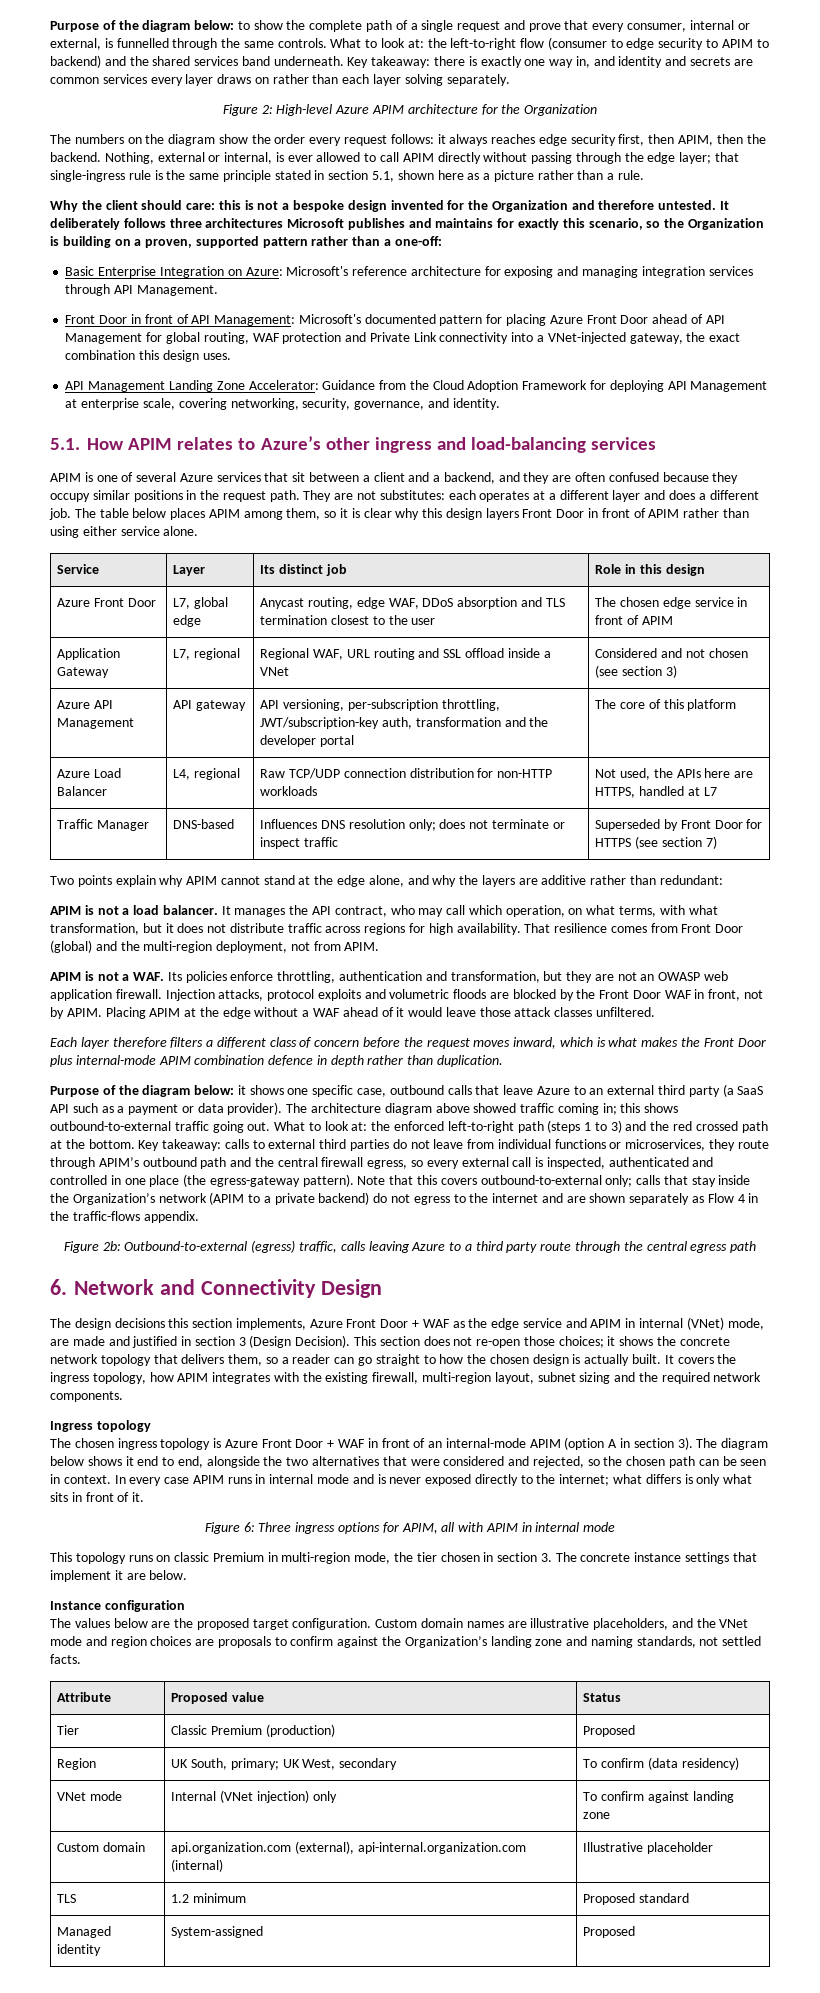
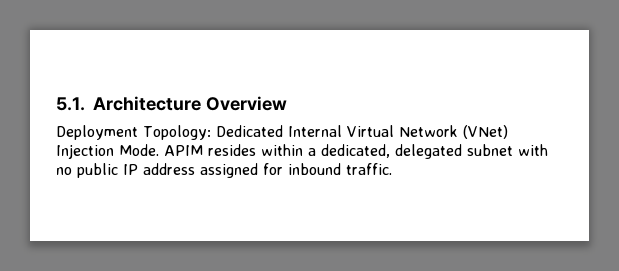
[50,20,750,32] [50,37,769,50] [50,55,753,68] [50,74,510,86] [222,104,598,116] [50,134,766,146] [50,152,740,164] [50,170,645,182] [50,200,730,212] [50,218,764,230] [50,236,442,248] [65,266,753,278] [65,284,218,296] [65,314,725,326] [65,332,741,344] [65,350,231,362] [65,380,768,392] [65,398,500,410] [50,436,657,453] [50,472,739,484] [50,490,759,502] [49,508,749,520] [50,526,199,538] [57,564,100,574] [173,565,206,576] [260,564,347,576] [595,564,705,576] [57,598,156,607] [173,597,229,609] [173,615,202,627] [260,597,565,609] [260,615,436,625] [595,597,748,609] [595,615,673,625] [57,648,121,660] [57,667,110,678] [173,648,241,660] [260,648,551,660] [260,667,290,676] [595,648,748,658] [595,665,677,678] [57,700,114,709] [57,718,135,729] [173,700,247,711] [260,699,500,711] [260,717,549,729] [260,735,355,747] [595,699,737,711] [57,768,122,778] [57,786,108,796] [173,768,241,780] [260,768,553,779] [260,786,318,796] [595,768,754,780] [595,786,717,798] [57,819,150,831] [173,819,235,829] [260,819,565,831] [260,837,339,849] [595,819,763,831] [595,836,717,849] [50,875,723,887] [50,905,718,917] [50,923,744,935] [50,940,380,953] [50,971,729,983] [50,989,764,1001] [50,1007,656,1019] [50,1037,766,1049] [50,1055,504,1067] [50,1084,764,1097] [50,1102,679,1115] [50,1120,768,1133] [50,1139,769,1151] [50,1157,714,1169] [50,1174,751,1187] [50,1192,759,1205] [50,1211,199,1223] [63,1240,757,1253] [50,1279,382,1298] [50,1317,764,1330] [50,1335,730,1348] [50,1354,737,1366] [50,1372,762,1384] [50,1391,123,1402] [50,1420,151,1432] [50,1437,769,1450] [50,1456,767,1468] [50,1474,753,1486] [50,1492,145,1502] [204,1522,616,1534] [50,1552,757,1564] [50,1570,188,1582] [50,1600,185,1612] [50,1618,749,1630] [50,1636,762,1648] [50,1654,81,1664] [57,1692,112,1702] [171,1692,265,1704] [583,1693,622,1702] [57,1725,80,1735] [171,1724,335,1737] [583,1725,636,1737] [57,1758,97,1770] [171,1758,398,1770] [583,1757,739,1770] [57,1791,123,1801] [171,1790,337,1803] [583,1791,734,1803] [583,1812,611,1819] [57,1842,146,1852] [171,1841,526,1854] [171,1859,224,1872] [583,1842,714,1854] [57,1894,77,1903] [171,1893,247,1903] [583,1893,690,1905] [57,1926,112,1938] [57,1944,102,1956] [171,1926,264,1938] [583,1926,636,1938] Purpose of the diagram below: to show the complete path of a single request and prove that every consumer, internal or external, is funnelled through the same controls. What to look at: the left-to-right flow (consumer to edge security to APIM to backend) and the shared services band underneath. Key takeaway: there is exactly one way in, and identity and secrets are common services every layer draws on rather than each layer solving separately. // Figure 2: High-level Azure APIM architecture for the Organization // The numbers on the diagram show the order every request follows: it always reaches edge security first, then APIM, then the backend. Nothing, external or internal, is ever allowed to call APIM directly without passing through the edge layer; that single-ingress rule is the same principle stated in section 5.1, shown here as a picture rather than a rule. // Why the client should care: this is not a bespoke design invented for the Organization and therefore untested. It deliberately follows three architectures Microsoft publishes and maintains for exactly this scenario, so the Organization is building on a proven, supported pattern rather than a one-off: // Basic Enterprise Integration on Azure: Microsoft's reference architecture for exposing and managing integration services through API Management. // Front Door in front of API Management: Microsoft's documented pattern for placing Azure Front Door ahead of API Management for global routing, WAF protection and Private Link connectivity into a VNet-injected gateway, the exact combination this design uses. // API Management Landing Zone Accelerator: Guidance from the Cloud Adoption Framework for deploying API Management at enterprise scale, covering networking, security, governance, and identity. // 5.1. How APIM relates to Azure’s other ingress and load-balancing services // APIM is one of several Azure services that sit between a client and a backend, and they are often confused because they occupy similar positions in the request path. They are not substitutes: each operates at a different layer and does a different job. The table below places APIM among them, so it is clear why this design layers Front Door in front of APIM rather than using either service alone. // Service | Layer | Its distinct job | Role in this design // Azure Front Door | L7, global edge | Anycast routing, edge WAF, DDoS absorption and TLS termination closest to the user | The chosen edge service in front of APIM // Application Gateway | L7, regional | Regional WAF, URL routing and SSL offload inside a VNet | Considered and not chosen (see section 3) // Azure API Management | API gateway | API versioning, per-subscription throttling, JWT/subscription-key auth, transformation and the developer portal | The core of this platform // Azure Load Balancer | L4, regional | Raw TCP/UDP connection distribution for non-HTTP workloads | Not used, the APIs here are HTTPS, handled at L7 // Traffic Manager | DNS-based | Influences DNS resolution only; does not terminate or inspect traffic | Superseded by Front Door for HTTPS (see section 7) // Two points explain why APIM cannot stand at the edge alone, and why the layers are additive rather than redundant: // APIM is not a load balancer. It manages the API contract, who may call which operation, on what terms, with what transformation, but it does not distribute traffic across regions for high availability. That resilience comes from Front Door (global) and the multi-region deployment, not from APIM. // APIM is not a WAF. Its policies enforce throttling, authentication and transformation, but they are not an OWASP web application firewall. Injection attacks, protocol exploits and volumetric floods are blocked by the Front Door WAF in front, not by APIM. Placing APIM at the edge without a WAF ahead of it would leave those attack classes unfiltered. // Each layer therefore filters a different class of concern before the request moves inward, which is what makes the Front Door plus internal-mode APIM combination defence in depth rather than duplication. // Purpose of the diagram below: it shows one specific case, outbound calls that leave Azure to an external third party (a SaaS API such as a payment or data provider). The architecture diagram above showed traffic coming in; this shows outbound-to-external traffic going out. What to look at: the enforced left-to-right path (steps 1 to 3) and the red crossed path at the bottom. Key takeaway: calls to external third parties do not leave from individual functions or microservices, they route through APIM’s outbound path and the central firewall egress, so every external call is inspected, authenticated and controlled in one place (the egress-gateway pattern). Note that this covers outbound-to-external only; calls that stay inside the Organization’s network (APIM to a private backend) do not egress to the internet and are shown separately as Flow 4 in the traffic-flows appendix. // Figure 2b: Outbound-to-external (egress) traffic, calls leaving Azure to a third party route through the central egress path // 6. Network and Connectivity Design // The design decisions this section implements, Azure Front Door + WAF as the edge service and APIM in internal (VNet) mode, are made and justified in section 3 (Design Decision). This section does not re-open those choices; it shows the concrete network topology that delivers them, so a reader can go straight to how the chosen design is actually built. It covers the ingress topology, how APIM integrates with the existing firewall, multi-region layout, subnet sizing and the required network components. // Ingress topology // The chosen ingress topology is Azure Front Door + WAF in front of an internal-mode APIM (option A in section 3). The diagram below shows it end to end, alongside the two alternatives that were considered and rejected, so the chosen path can be seen in context. In every case APIM runs in internal mode and is never exposed directly to the internet; what differs is only what sits in front of it. // Figure 6: Three ingress options for APIM, all with APIM in internal mode // This topology runs on classic Premium in multi-region mode, the tier chosen in section 3. The concrete instance settings that implement it are below. // Instance configuration // The values below are the proposed target configuration. Custom domain names are illustrative placeholders, and the VNet mode and region choices are proposals to confirm against the Organization’s landing zone and naming standards, not settled facts. // Attribute | Proposed value | Status // Tier | Classic Premium (production) | Proposed // Region | UK South, primary; UK West, secondary | To confirm (data residency) // VNet mode | Internal (VNet injection) only | To confirm against landing zone // Custom domain | api.organization.com (external), api-internal.organization.com (internal) | Illustrative placeholder // TLS | 1.2 minimum | Proposed standard // Managed identity | System-assigned | Proposed -> [56,96,287,111] [56,125,508,140] [56,144,548,159] [56,163,392,178] 5.1. Architecture Overview // Deployment Topology: Dedicated Internal Virtual Network (VNet) Injection Mode. APIM resides within a dedicated, delegated subnet with no public IP address assigned for inbound traffic.

